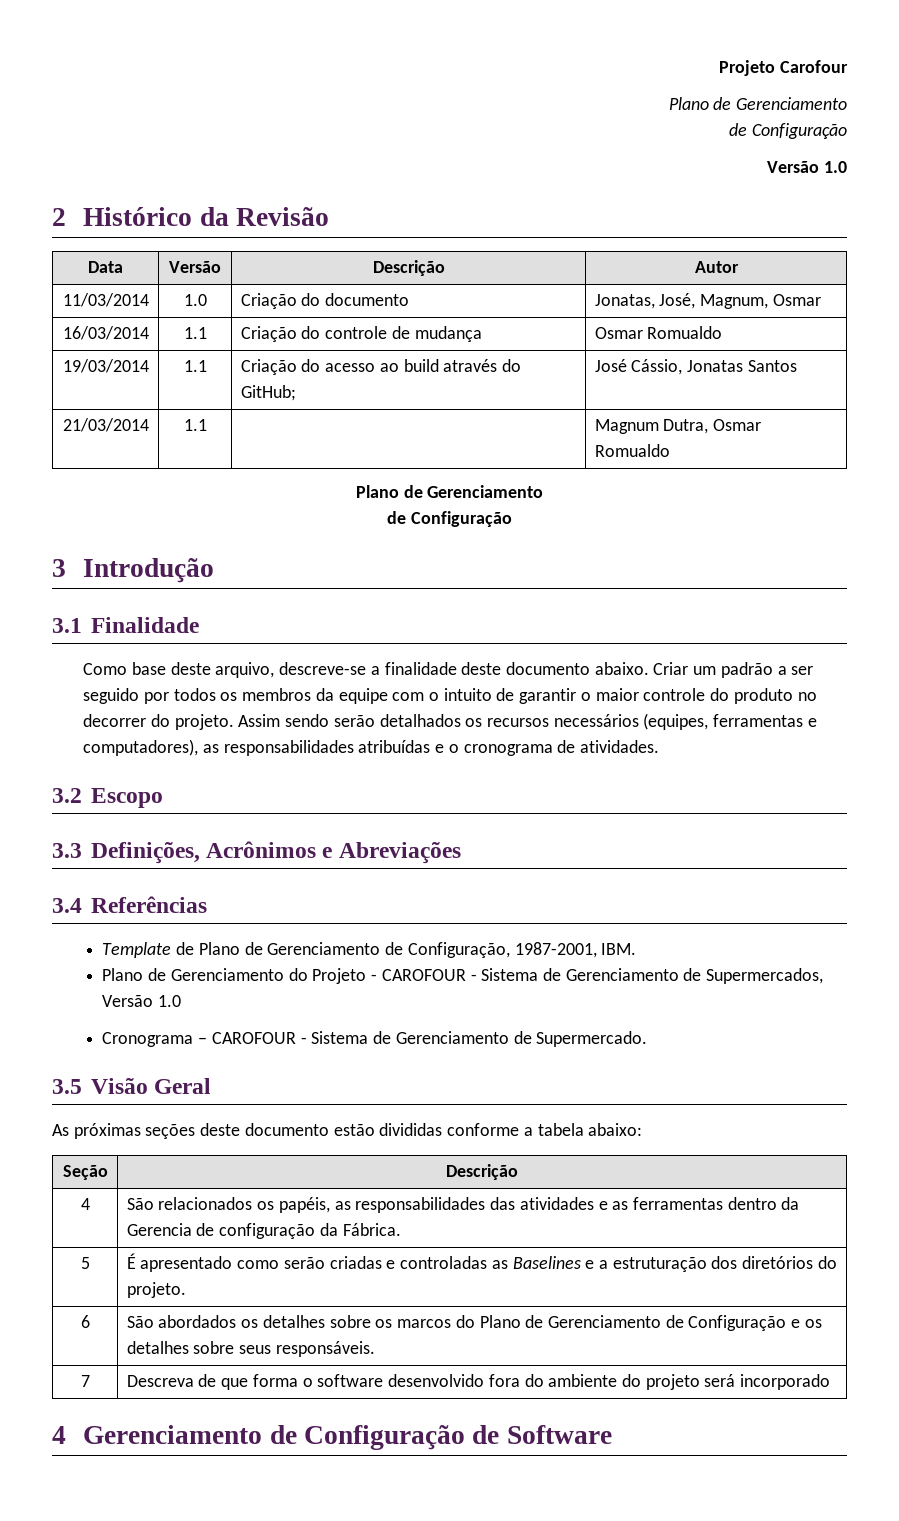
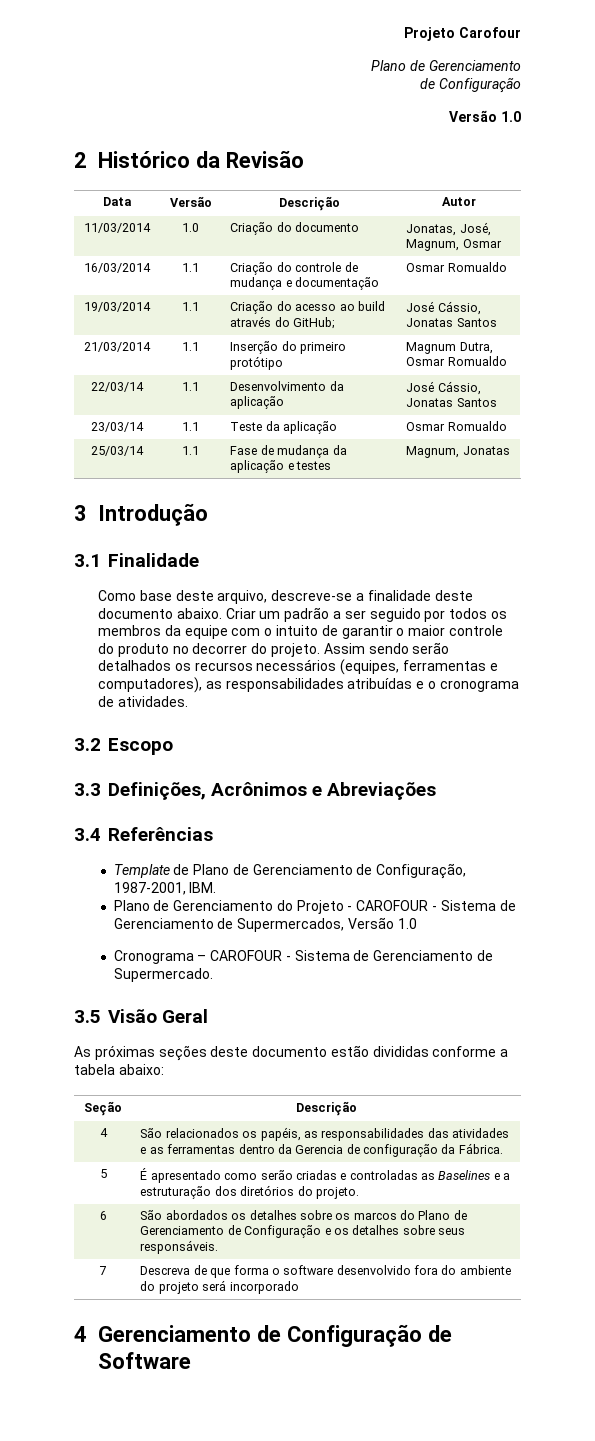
(482, 334) none -> [285,277,380,290] e documentação
(207, 425) none -> [230,341,347,354] [230,356,284,370] Inserção do primeiro protótipo
[355,485,544,498] [387,511,512,527] // Plano de Gerenciamento // de Configuração -> [91,382,144,392] [182,382,199,391] [230,381,344,391] [230,396,285,409] [406,381,481,395] [406,398,497,407] [91,422,144,432] [182,422,199,431] [230,421,338,434] [406,421,507,431] [91,446,144,456] [182,446,199,455] [230,445,347,458] [230,460,332,473] [406,446,510,458] // 22/03/14 | 1.1 | Desenvolvimento da aplicação | José Cássio, Jonatas Santos // 23/03/14 | 1.1 | Teste da aplicação | Osmar Romualdo // 25/03/14 | 1.1 | Fase de mudança da aplicação e testes | Magnum, Jonatas

